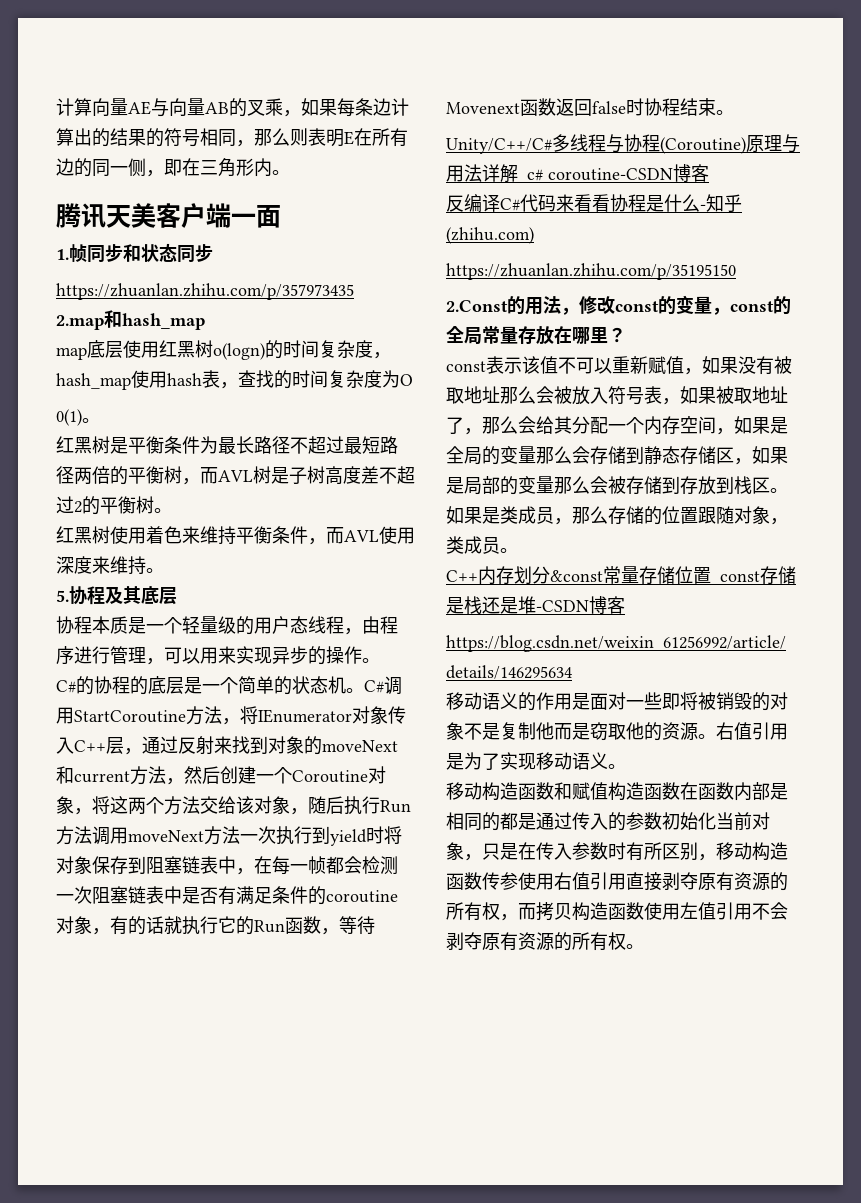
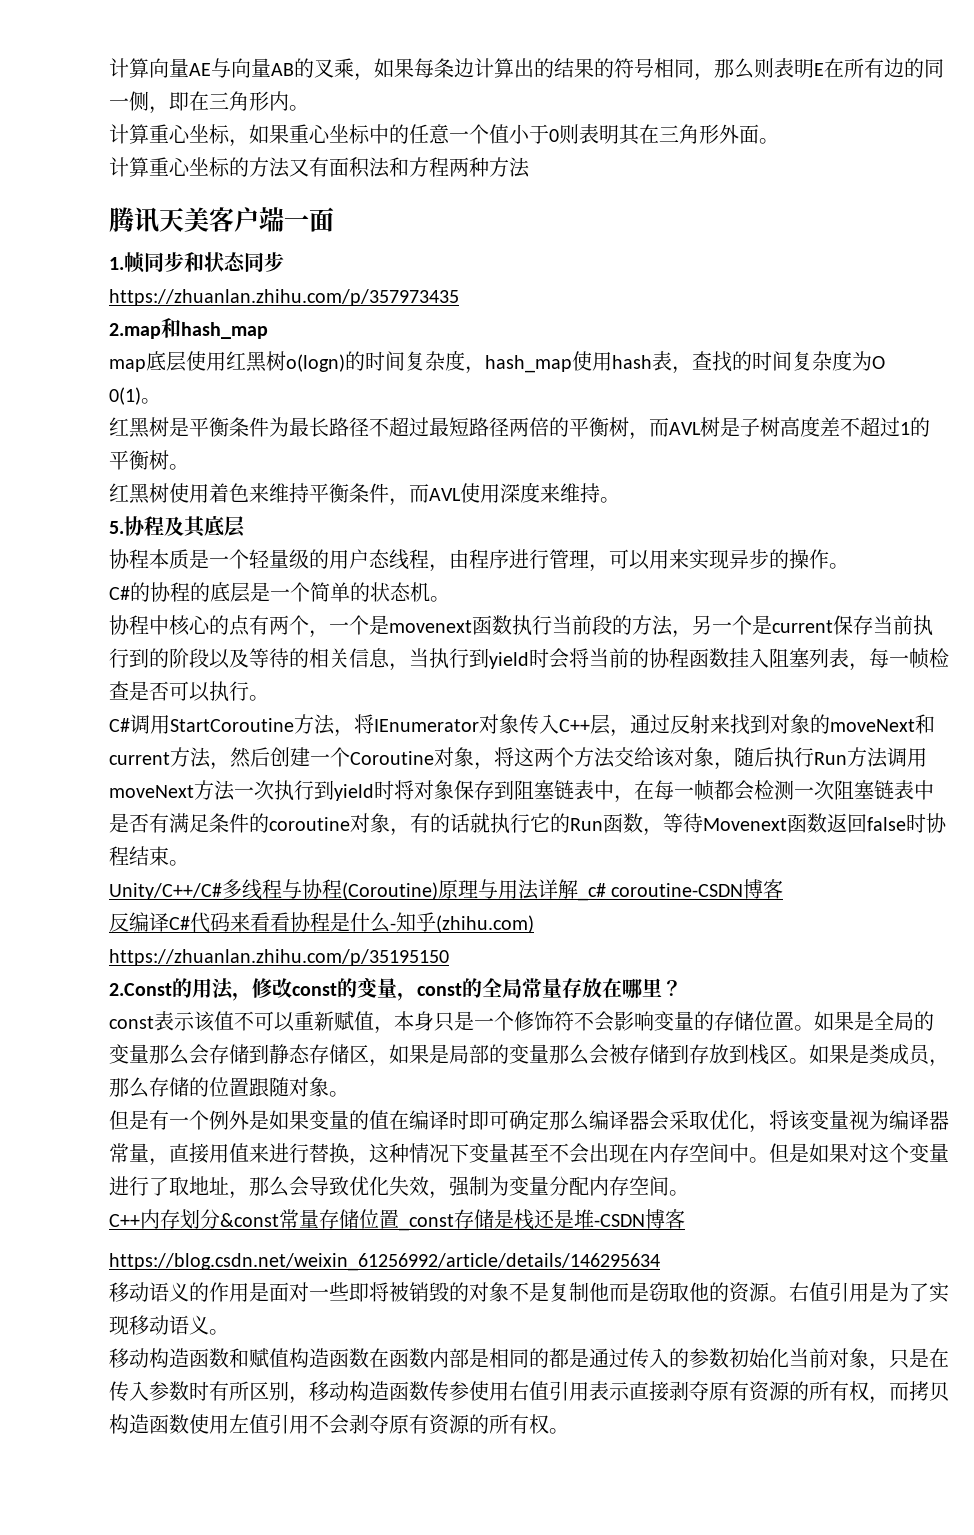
(290, 172) none -> [109,124,779,147] [109,157,530,178] // 计算重心坐标，如果重心坐标中的任意一个值小于0则表明其在三角形外面。 // 计算重心坐标的方法又有面积法和方程两种方法
[74,501,82,513] 2 -> [900,422,910,435] 1
(364, 690) none -> [109,615,933,638] [109,648,949,671] [109,681,269,702] // 协程中核心的点有两个，一个是movenext函数执行当前段的方法，另一个是current保存当前执行到的阶段以及等待的相关信息，当执行到yield时会将当前的协程函数挂入阻塞列表，每一帧检查是否可以执行。 //
[702,356,792,375] [446,386,788,405] [446,416,734,435] 如果没有被取地址那么会被放入符号表，如果被取地址了，那么会给其分配一个内存空间， -> [394,1011,814,1032] 本身只是一个修饰符不会影响变量的存储位置。
[770,518,788,525] [446,536,500,554] ，类成员 -> [329,1091,349,1097] [109,1110,949,1133] [109,1143,949,1166] [109,1176,669,1199] 。 // 但是有一个例外是如果变量的值在编译时即可确定那么编译器会采取优化，将该变量视为编译器常量，直接用值来进行替换，这种情况下变量甚至不会出现在内存空间中。但是如果对这个变量进行了取地址，那么会导致优化失效，强制为变量分配内存空间
(626, 881) none -> [589,1381,630,1401] 表示

